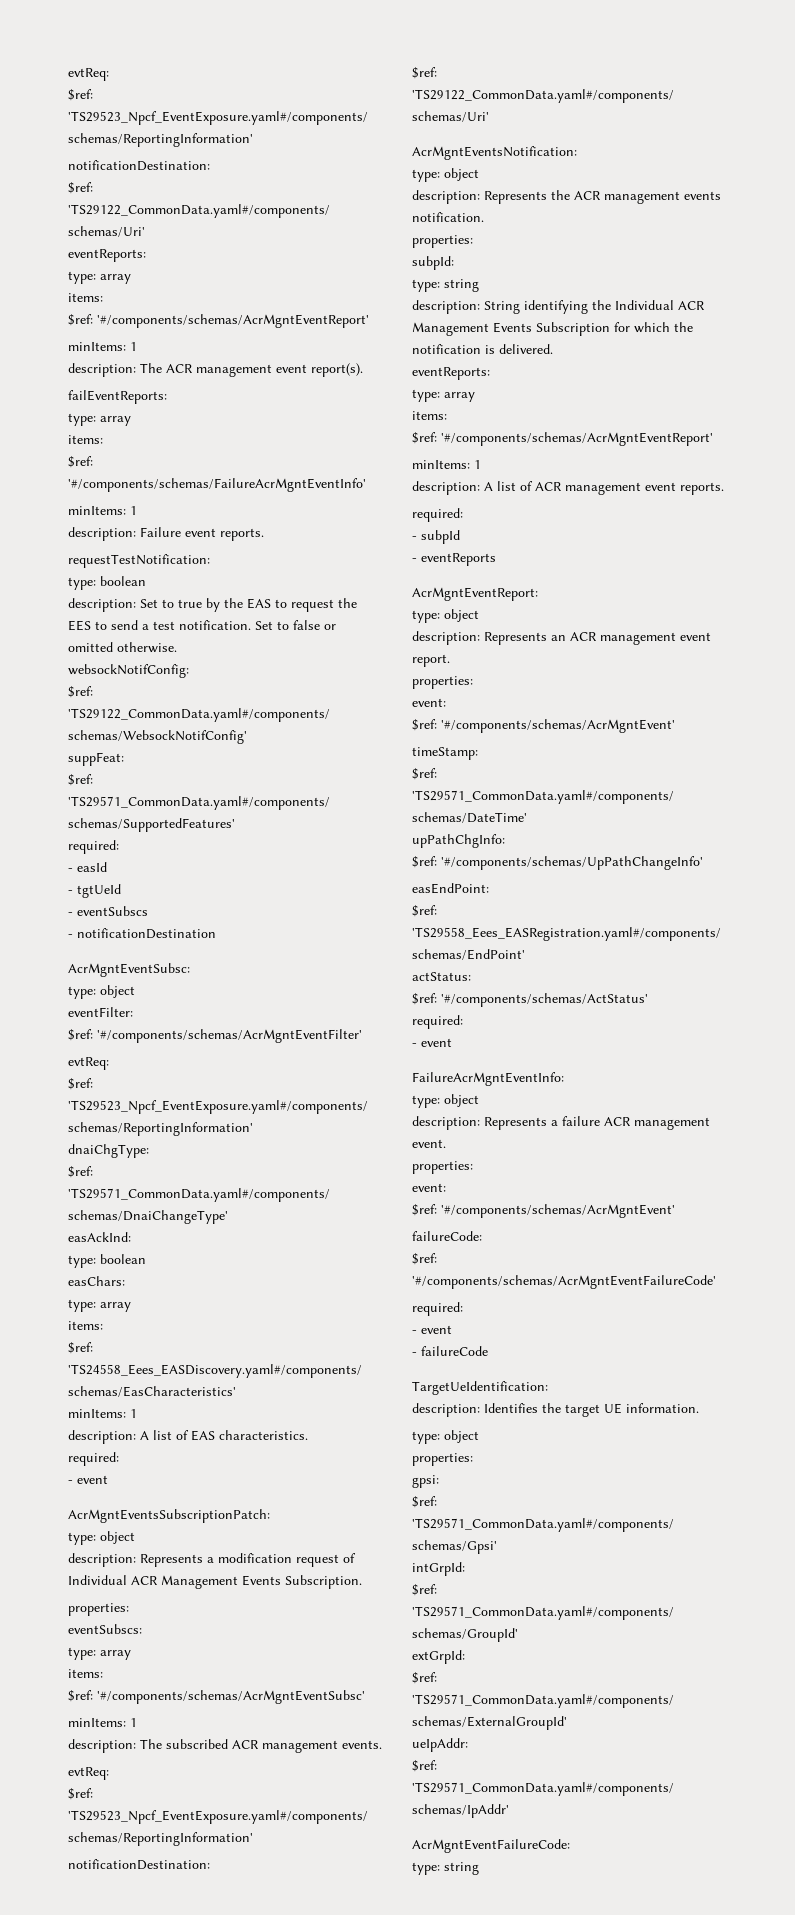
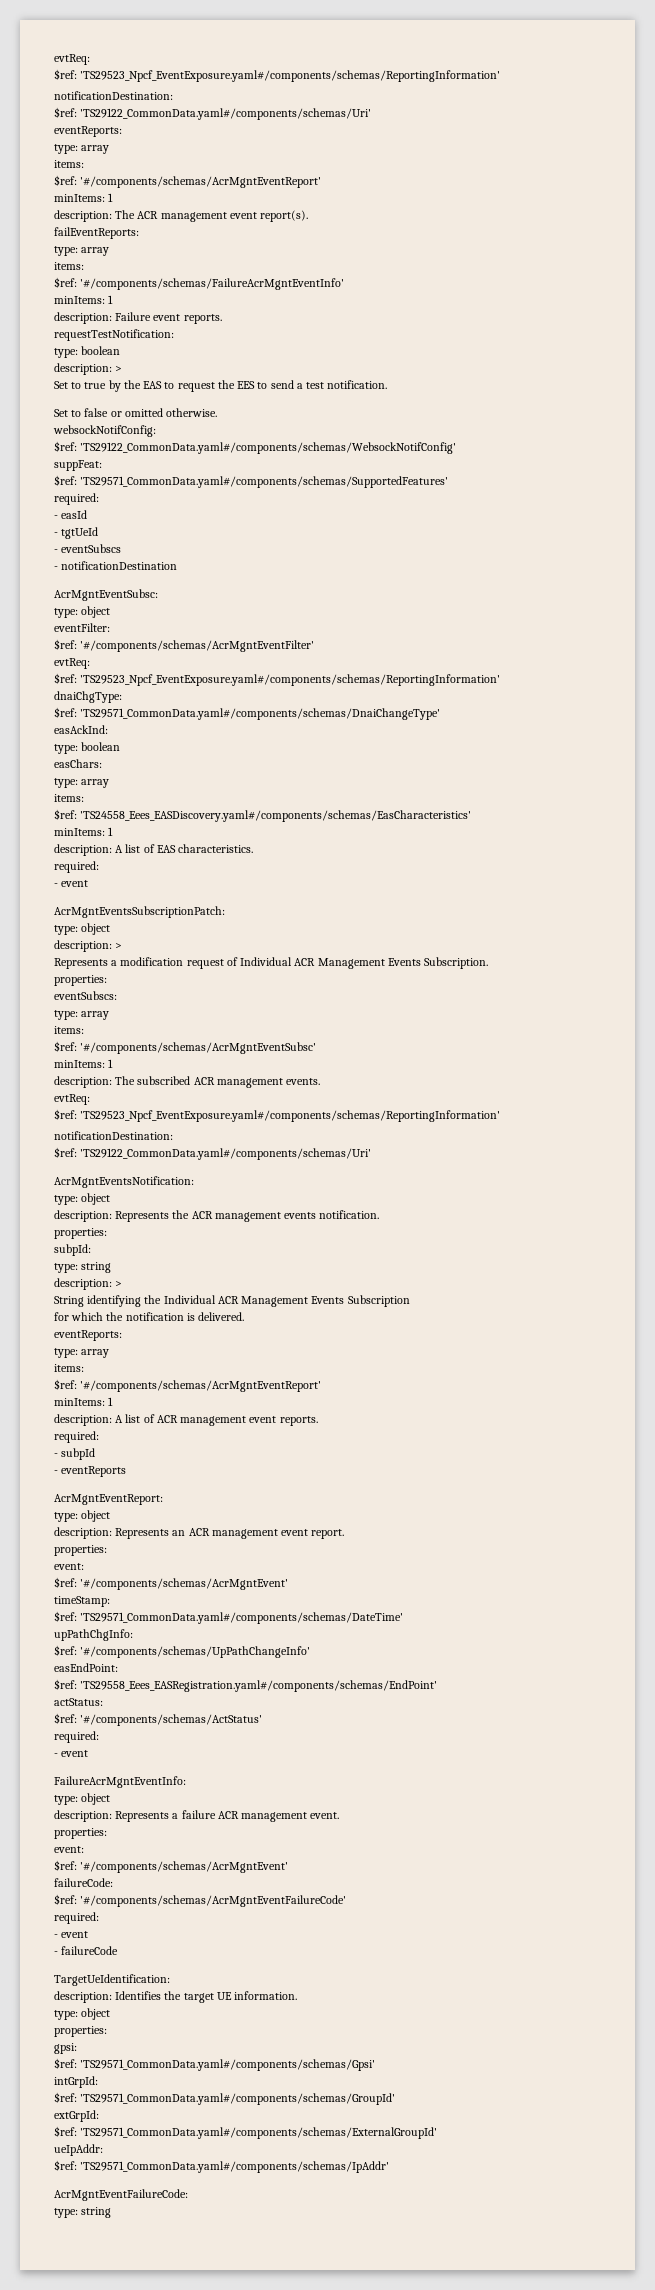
(136, 605) none -> [115,366,123,372] > //
(251, 625) none -> (388, 384) //
(136, 1560) none -> [115,943,123,949] > //
(480, 307) none -> [115,1281,123,1287] > //
(610, 329) none -> (410, 1301) //

